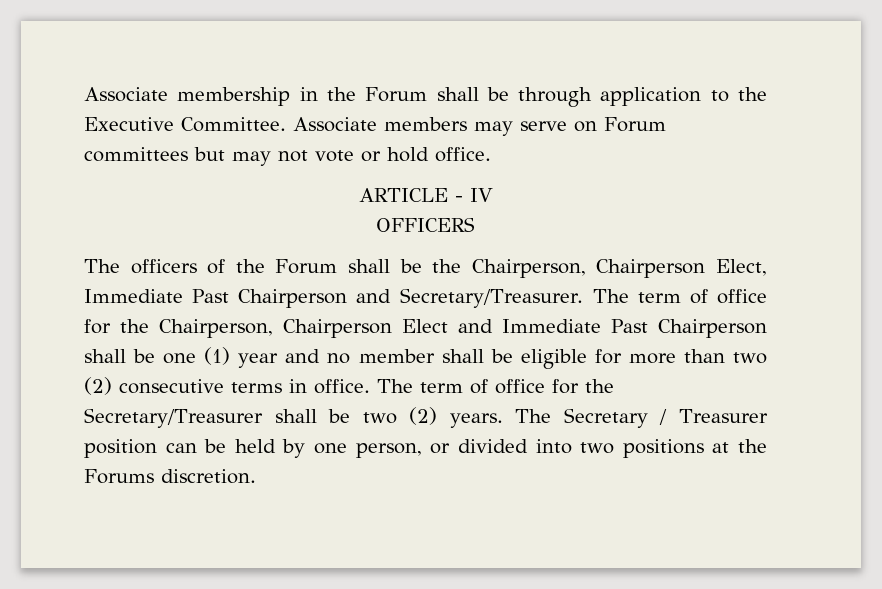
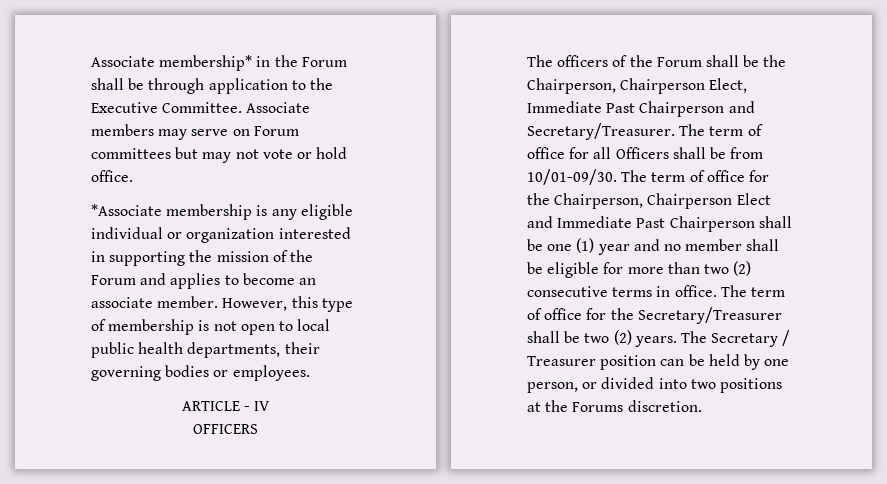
[84,87,291,106] Associate membership -> [91,55,253,71] Associate membership*
(491, 154) none -> [91,204,353,220] [91,227,351,243] [91,250,313,266] [91,273,316,289] [91,296,353,312] [91,319,331,335] [91,342,320,358] [91,365,310,381] // *Associate membership is any eligible individual or organization interested in supporting the mission of the Forum and applies to become an associate member. However, this type of membership is not open to local public health departments, their governing bodies or employees.
(111, 326) none -> [593,147,764,159] [527,169,769,185] all Officers shall be from 10/01-09/30. The term of office for

